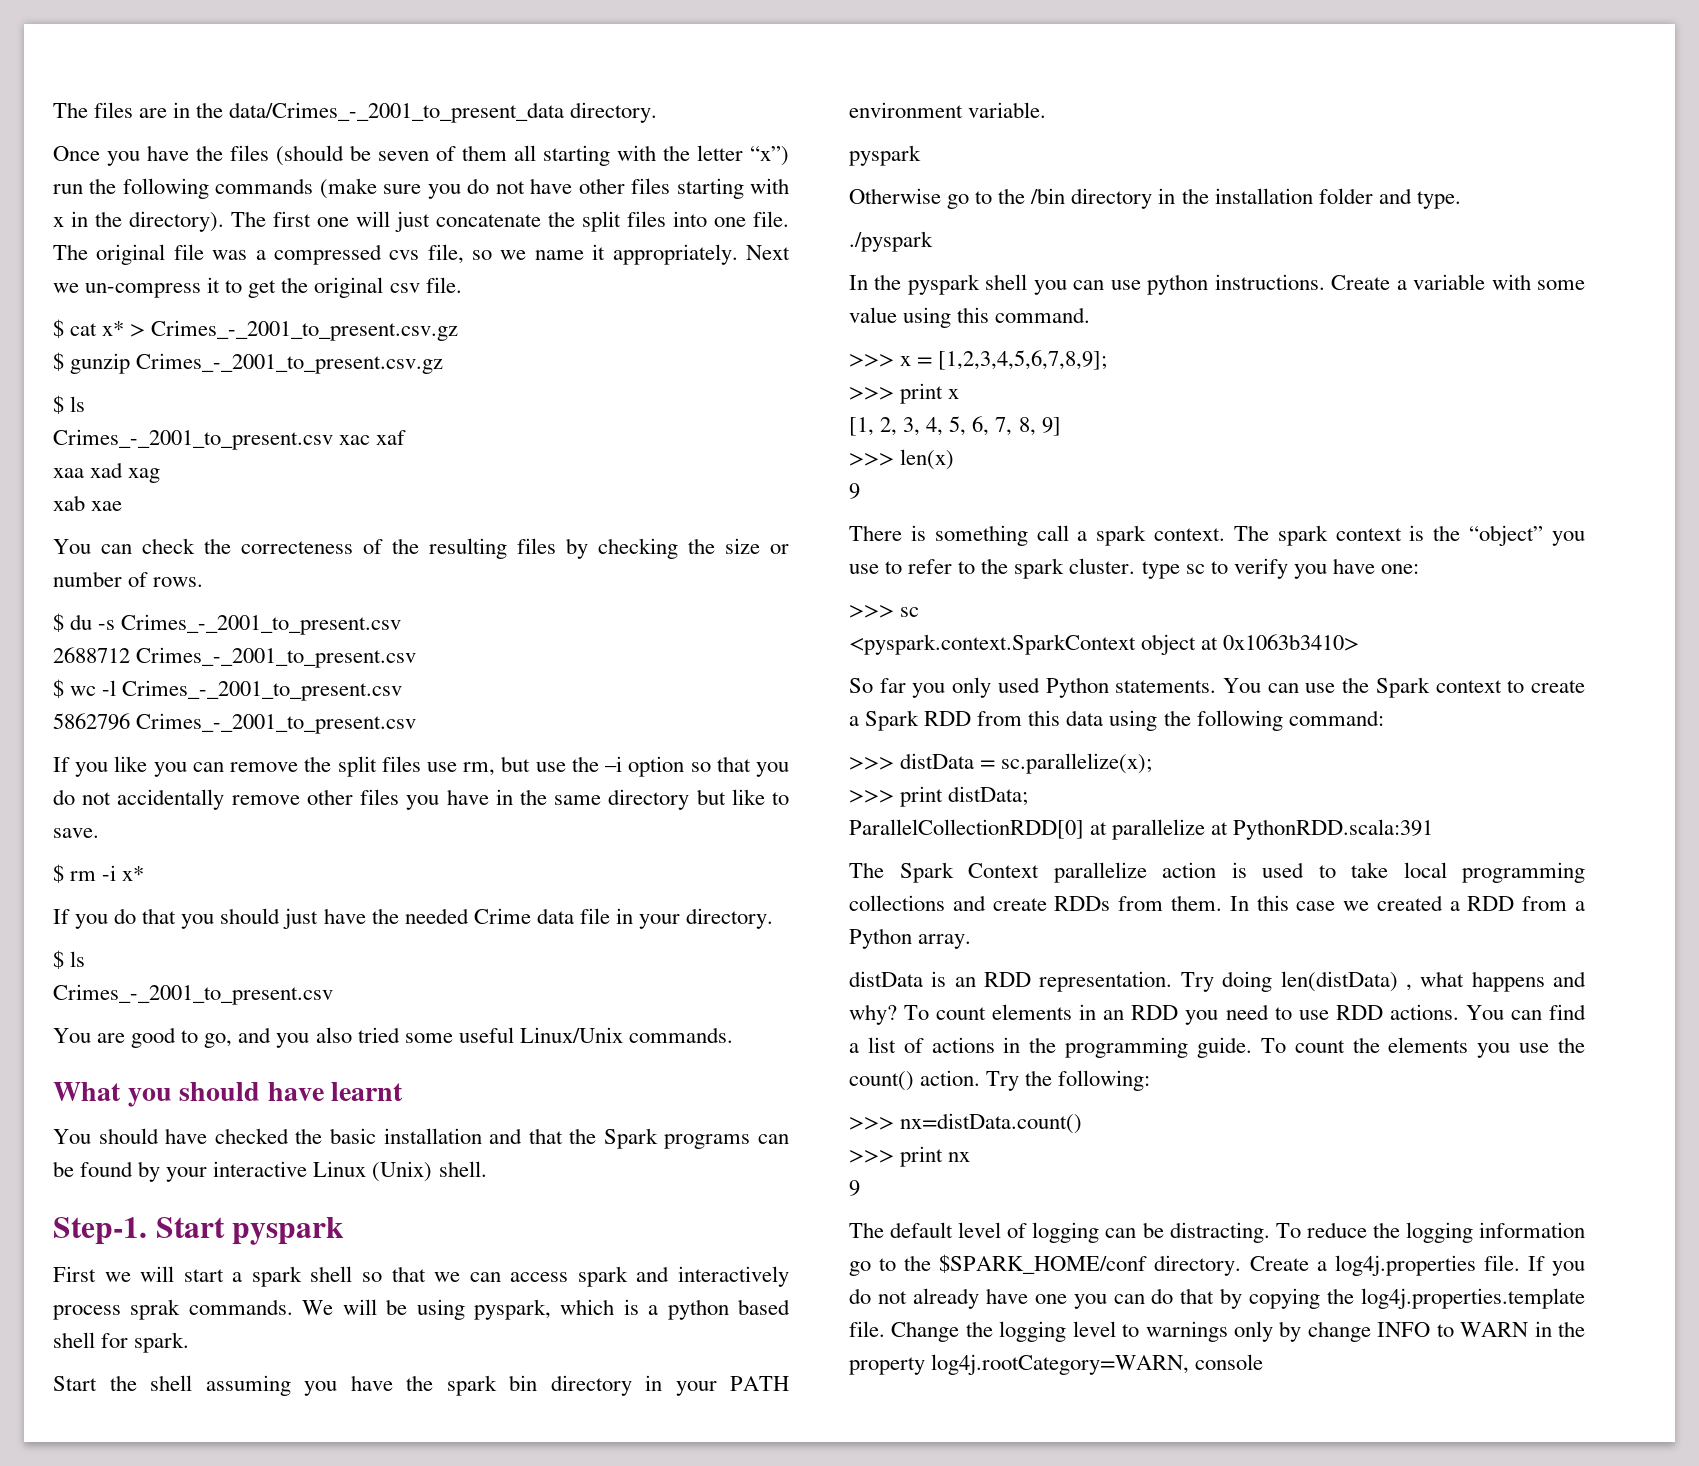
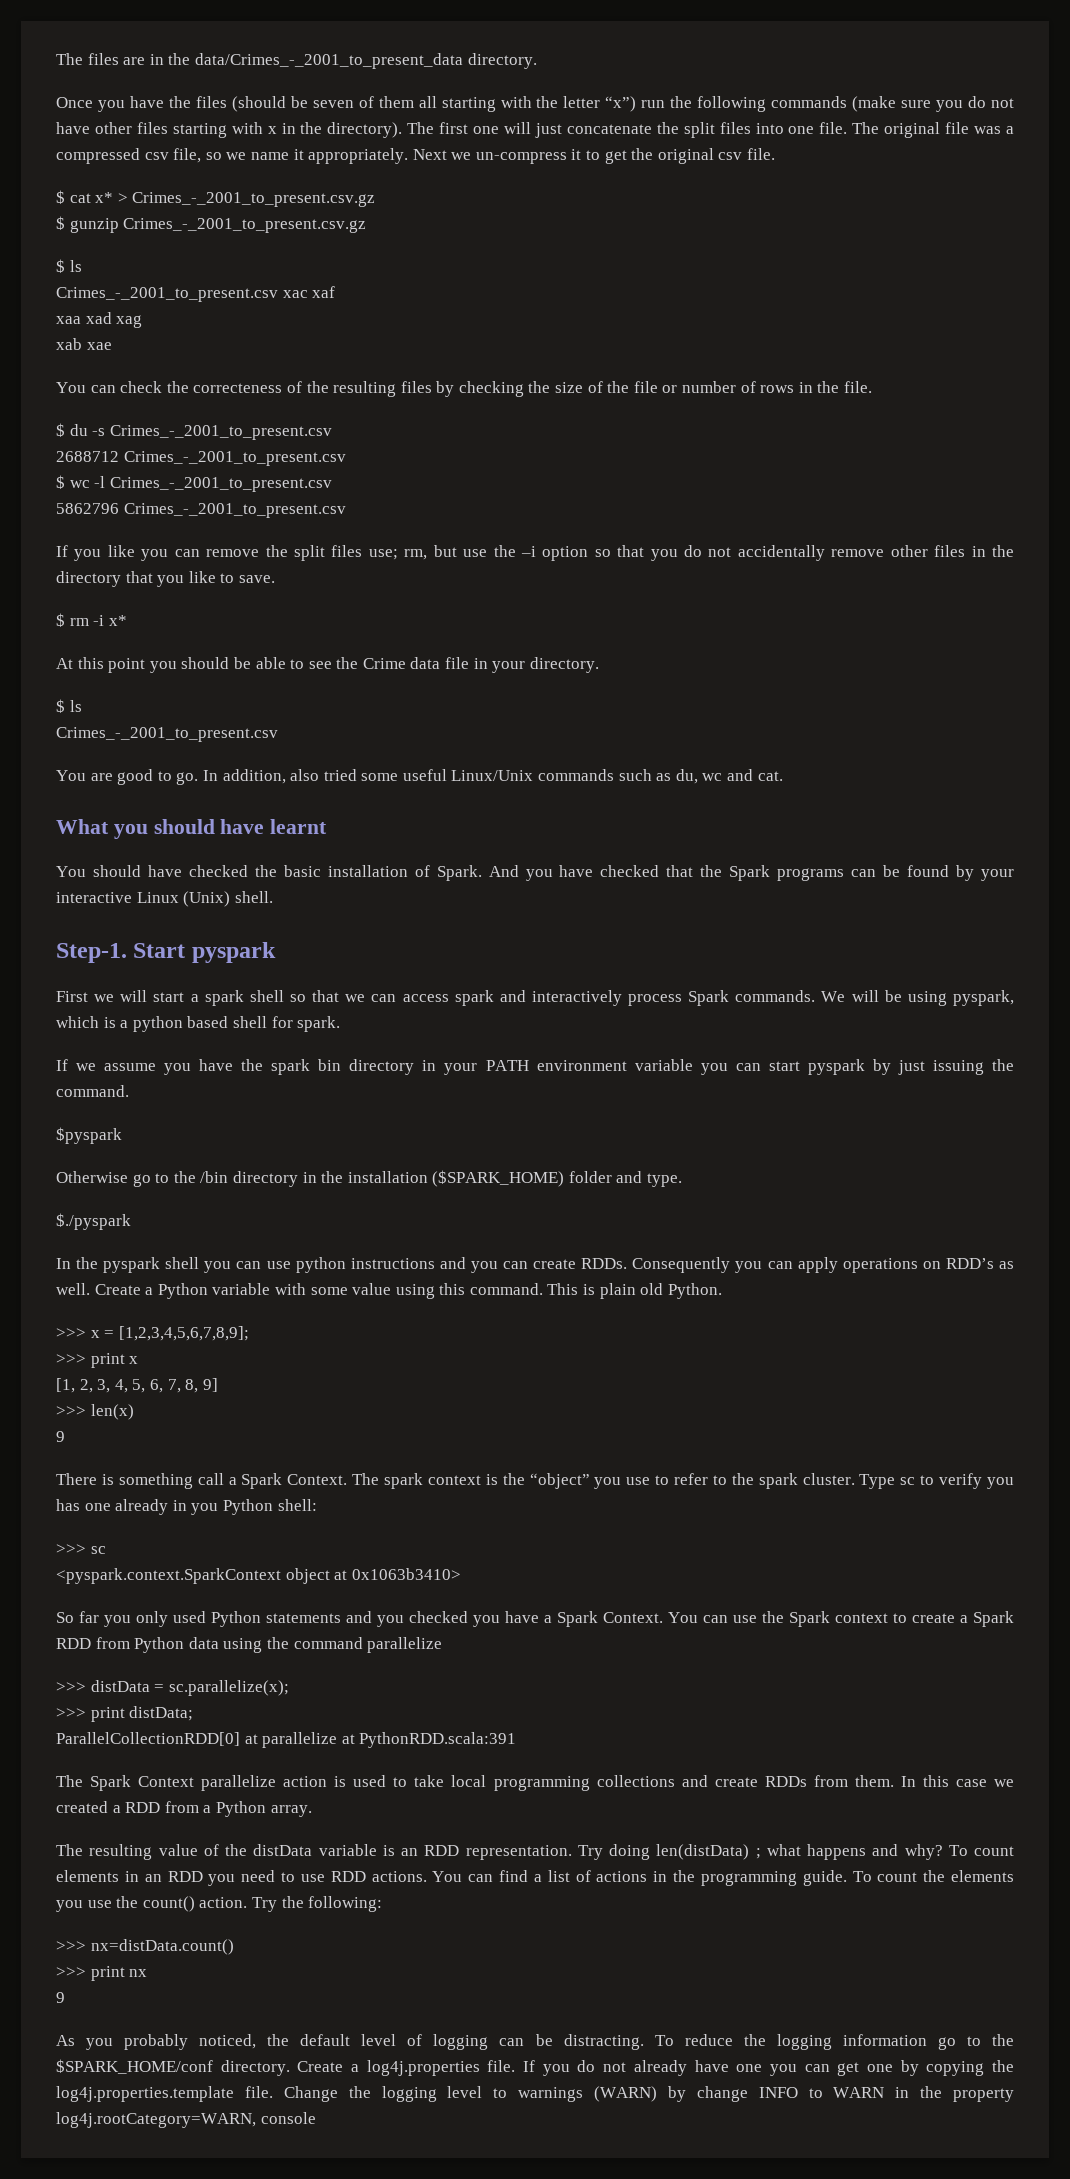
[389,250,420,260] cvs -> [144,152,169,160] csv
[770,544,789,554] [53,571,204,587] or number of rows. -> [587,381,872,393] of the file or number of rows in the file.
[427,762,458,772] use -> [368,549,398,560] use;
[406,789,726,810] you have in the same directory but -> [971,545,1014,557] [56,571,185,587] in the directory that you
[53,908,469,929] If you do that you should just have the needed -> [56,657,359,673] At this point you should be able to see the
[204,1027,310,1048] go, and you -> [176,769,286,785] go. In addition,
[628,1027,733,1043] commands. -> [538,769,783,784] commands such as du, wc and cat.
[489,1128,523,1144] and -> [414,865,660,881] of Spark. And you have checked
[130,1299,181,1320] sprak -> [688,990,730,1006] Spark
[53,1375,291,1396] Start the shell assuming -> [56,1059,157,1071] If we assume
[968,102,1047,118] [849,145,921,166] variable. // pyspark -> [634,1059,1014,1075] [56,1085,129,1097] [56,1127,122,1144] variable you can start pyspark by just issuing the command. // $pyspark
(1313, 196) none -> [432,1170,565,1187] ($SPARK_HOME)
[849,231,933,252] ./pyspark -> [56,1213,131,1230] $./pyspark
[1214,274,1407,290] instructions. Create a -> [350,1257,1014,1273] [56,1283,208,1299] instructions and you can create RDDs. Consequently you can apply operations on RDD’s as well. Create a Python
(1091, 315) none -> [547,1283,722,1299] This is plain old Python.
[1096,525,1226,546] spark context. -> [241,1473,348,1489] Spark Context.
[1141,561,1180,579] type -> [859,1474,896,1489] Type
[1332,558,1419,574] have one: -> [56,1499,317,1515] has one already in you Python shell:
[1115,680,1217,693] statements. -> [266,1611,663,1627] statements and you checked you have a Spark Context.
[1028,710,1061,726] this -> [134,1637,185,1653] Python
[1196,710,1384,731] following command: -> [293,1637,443,1653] command parallelize
[849,971,923,987] distData -> [56,1844,377,1860] The resulting value of the distData variable
[1405,984,1412,991] , -> [755,1848,761,1859] ;
[849,1222,884,1238] The -> [56,2034,290,2050] As you probably noticed, the
[1151,1288,1215,1304] do that -> [837,2062,893,2076] get one
[1234,1321,1273,1342] only -> [594,2086,657,2102] (WARN)

